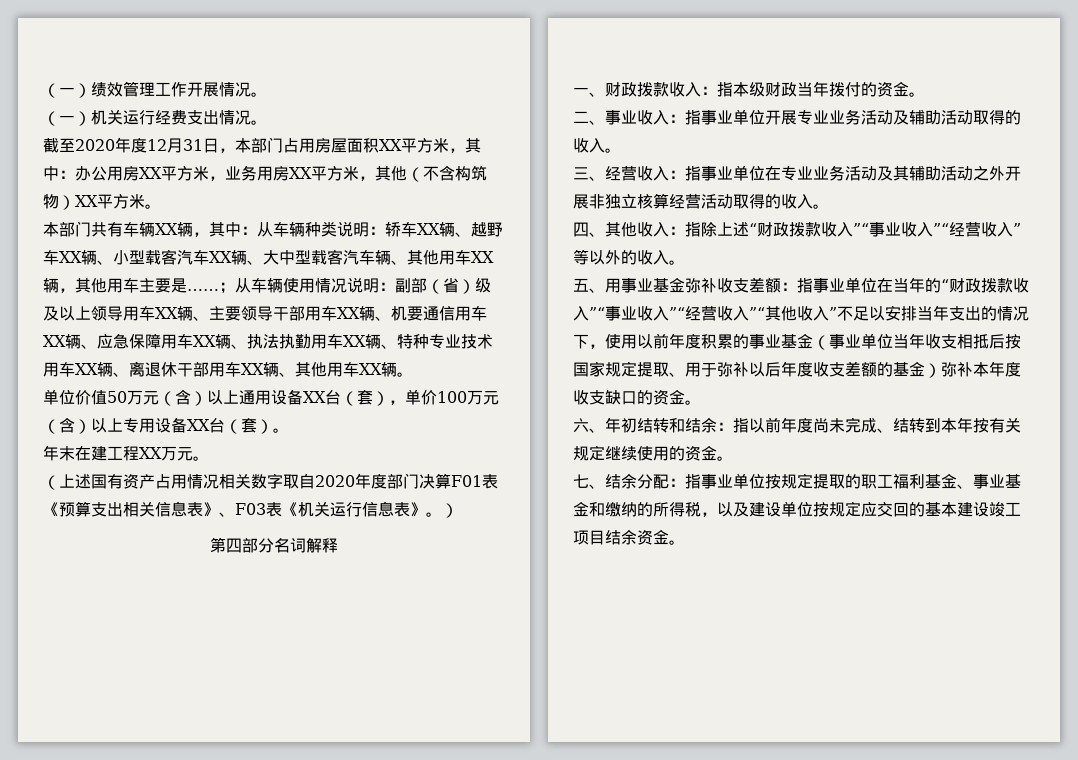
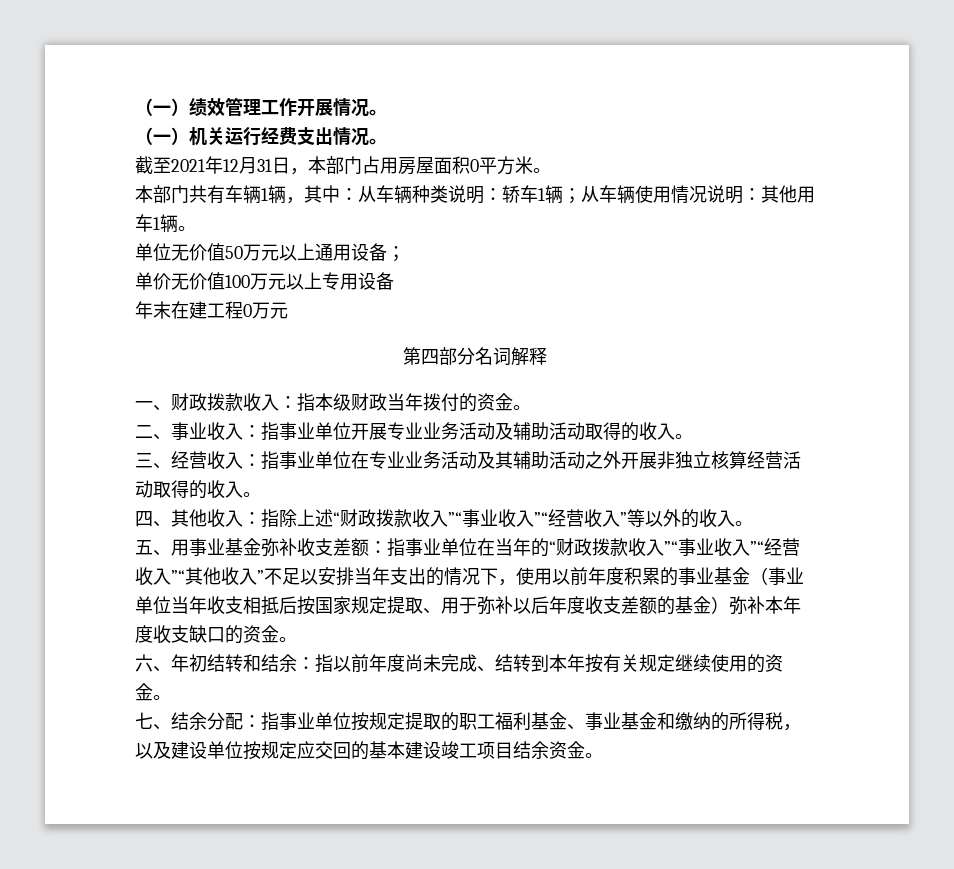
[75,137,147,153] 2020年度 -> [171,156,223,174] 2021年
[379,138,481,153] [43,165,487,182] [43,194,98,210] XX平方米，其中：办公用房XX平方米，业务用房XX平方米，其他（不含构筑物）XX -> [470,159,479,172] 0
[155,223,178,235] XX -> [261,188,268,201] 1
[417,222,503,237] [43,249,494,265] [43,278,219,293] XX辆、越野车XX辆、小型载客汽车XX辆、大中型载客汽车辆、其他用车XX辆，其他用车主要是…… -> [538,185,563,204] 1辆
[395,278,491,294] [43,306,487,321] [43,333,493,349] [43,361,382,377] 副部（省）级及以上领导用车XX辆、主要领导干部用车XX辆、机要通信用车XX辆、应急保障用车XX辆、执法执勤用车XX辆、特种专业技术用车XX辆、离退休干部用车XX辆、其他用车XX -> [761,185,815,203] [135,214,160,232] 其他用车1
(75, 397) none -> [171,244,189,261] 无
[159,390,207,406] （含） -> (279, 252) none
[303,389,437,406] XX台（套），单价 -> [387,246,405,262] [135,272,225,290] ； // 单价无价值
[43,418,91,434] （含） -> (286, 281) none
[187,418,289,434] XX台（套）。 -> (394, 281) none
[139,446,209,461] [43,473,498,490] [43,501,458,518] XX万元。 // （上述国有资产占用情况相关数字取自2020年度部门决算F01表《预算支出相关信息表》、F03表《机关运行信息表》。） -> [243,302,288,319] 0万元

